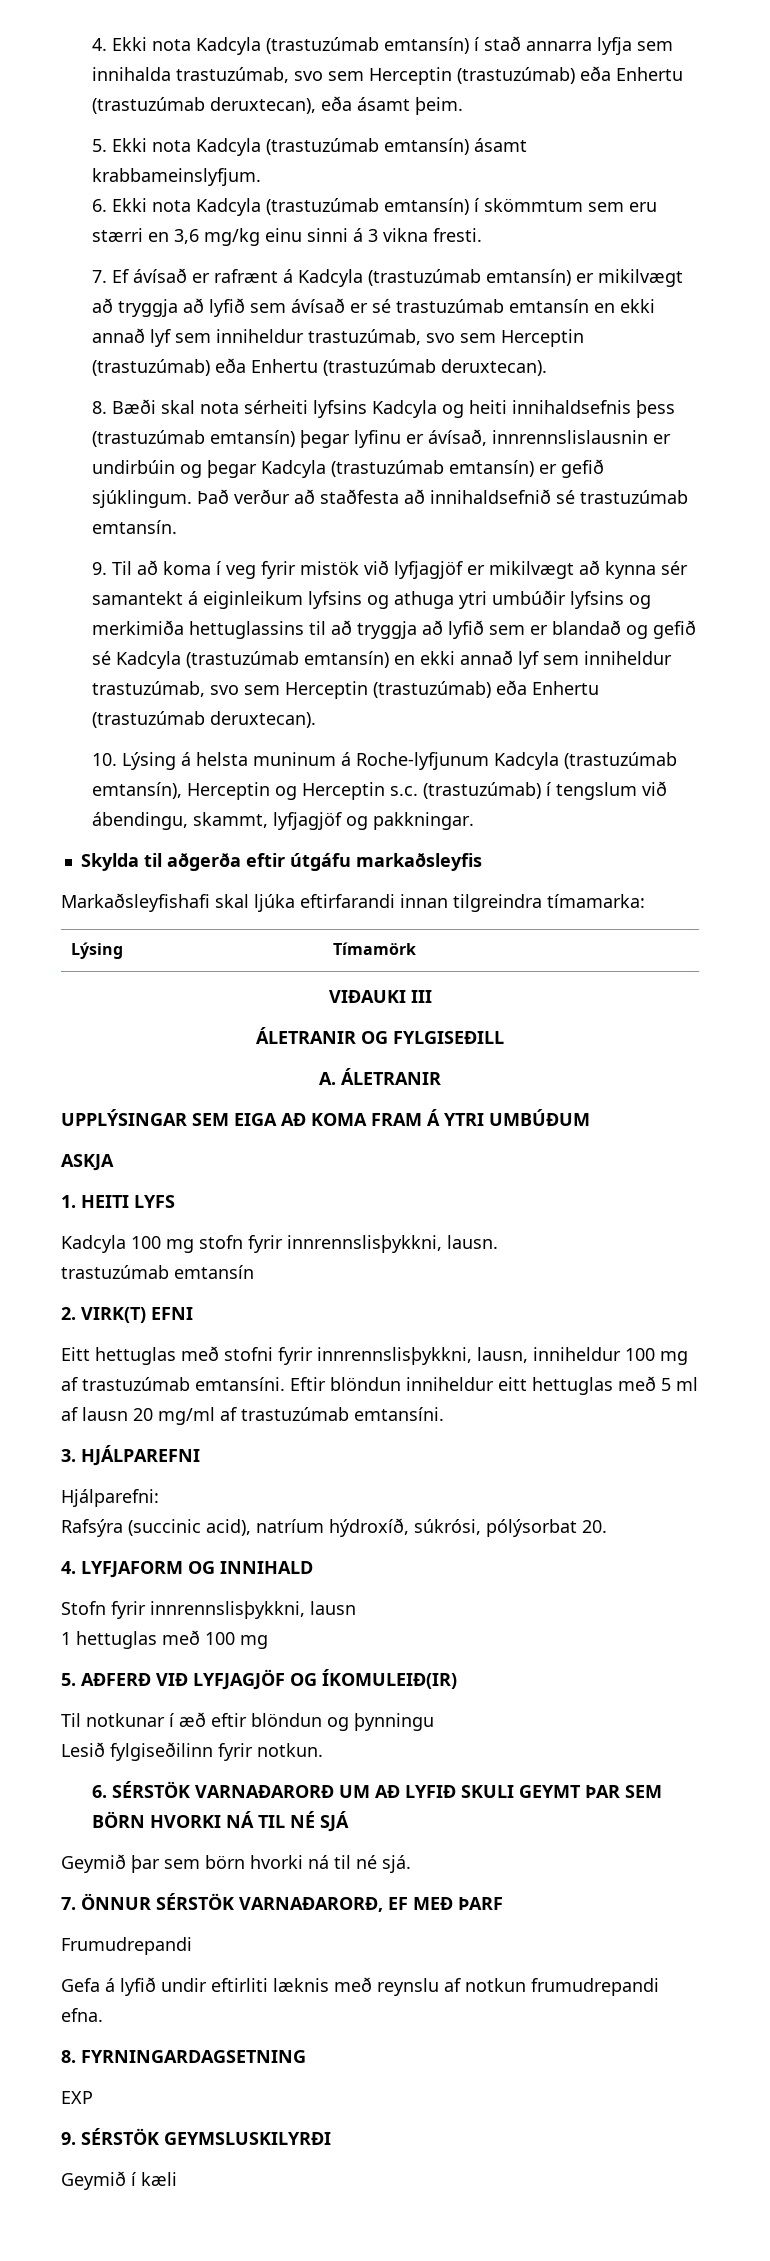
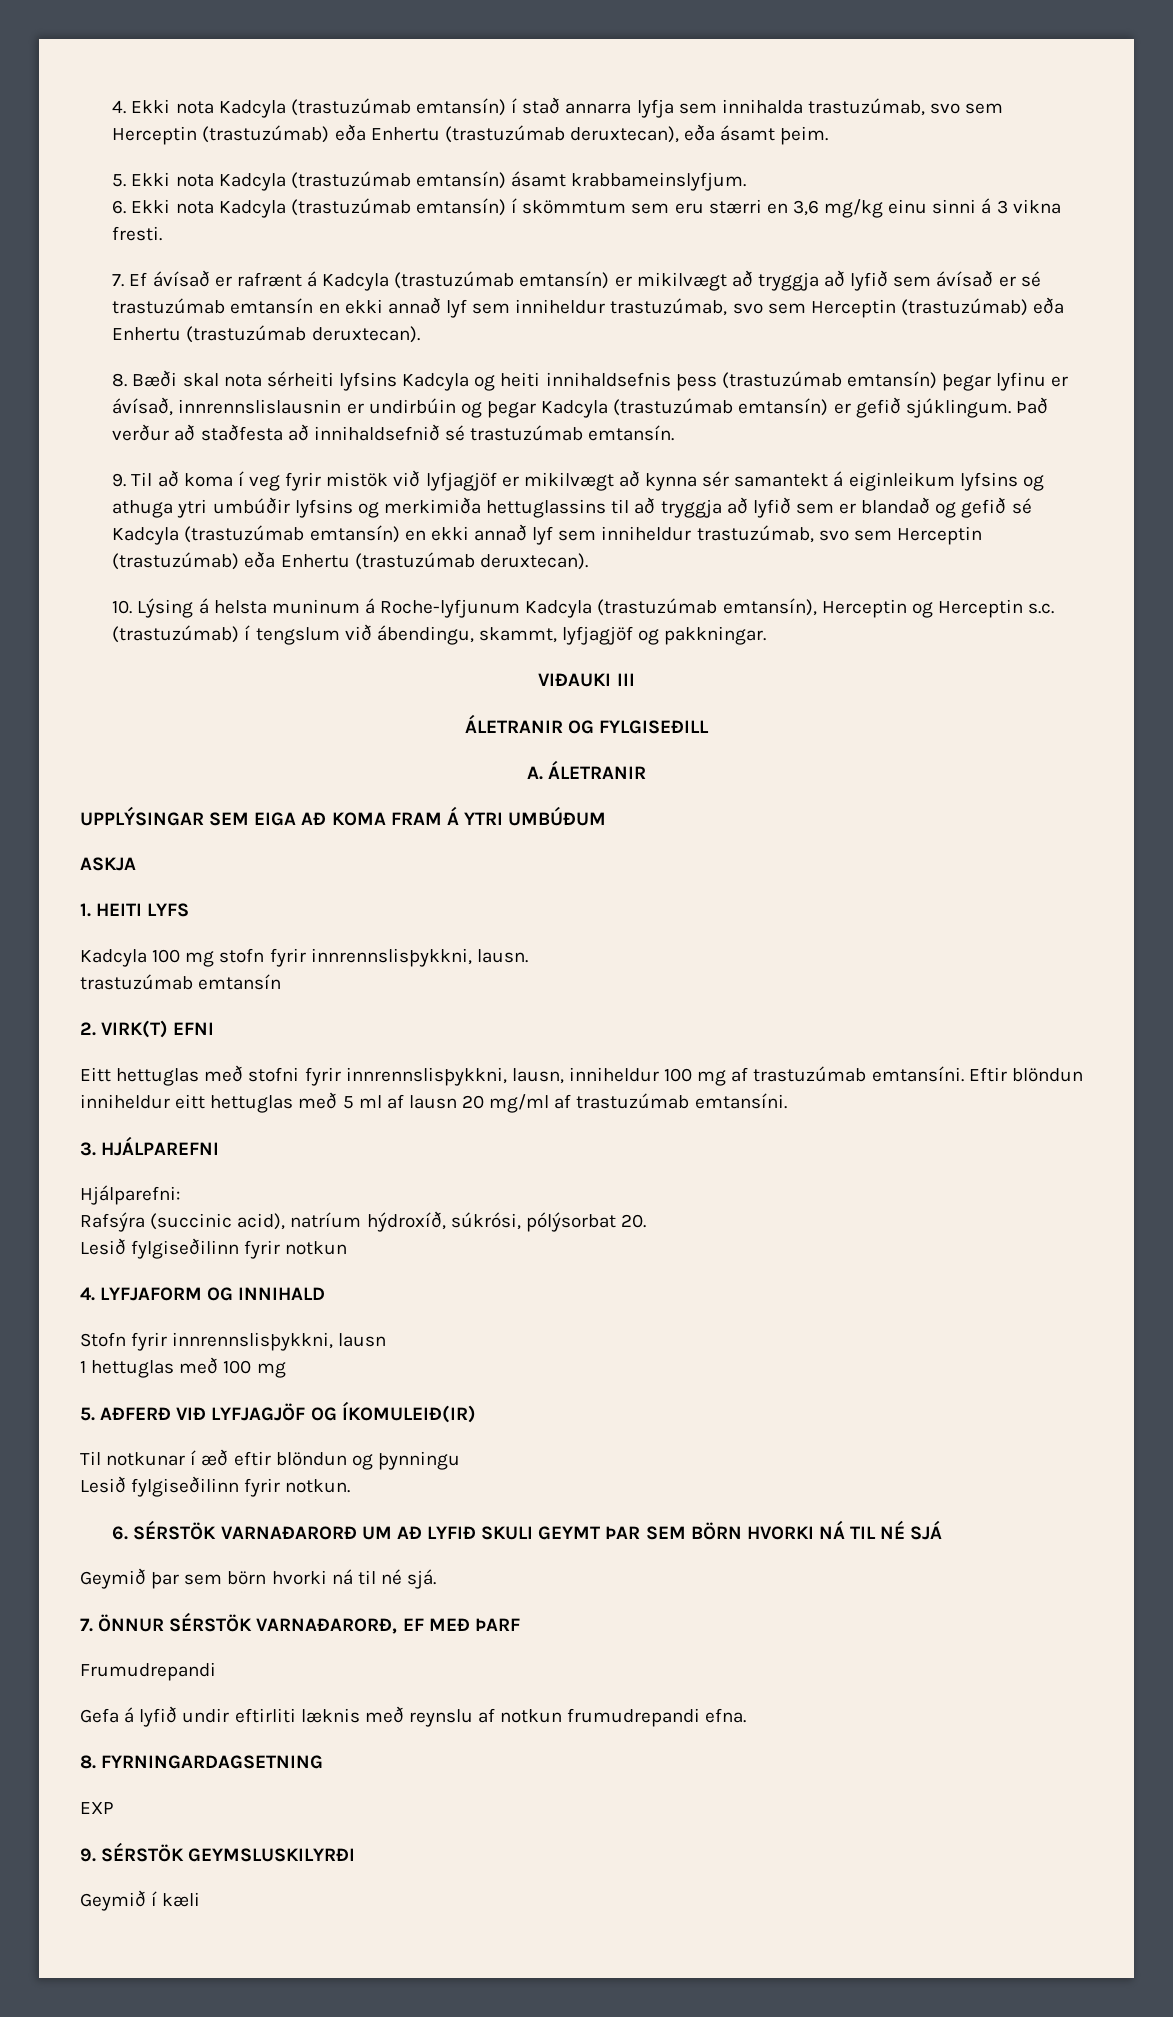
[80,853,482,871] [61,893,645,912] [70,942,123,959] [332,942,416,955] // Skylda til aðgerða eftir útgáfu markaðsleyfis // Markaðsleyfishafi skal ljúka eftirfarandi innan tilgreindra tímamarka: // Lýsing | Tímamörk -> (767, 635) none
(607, 1526) none -> [80,1238,348,1259] // Lesið fylgiseðilinn fyrir notkun

